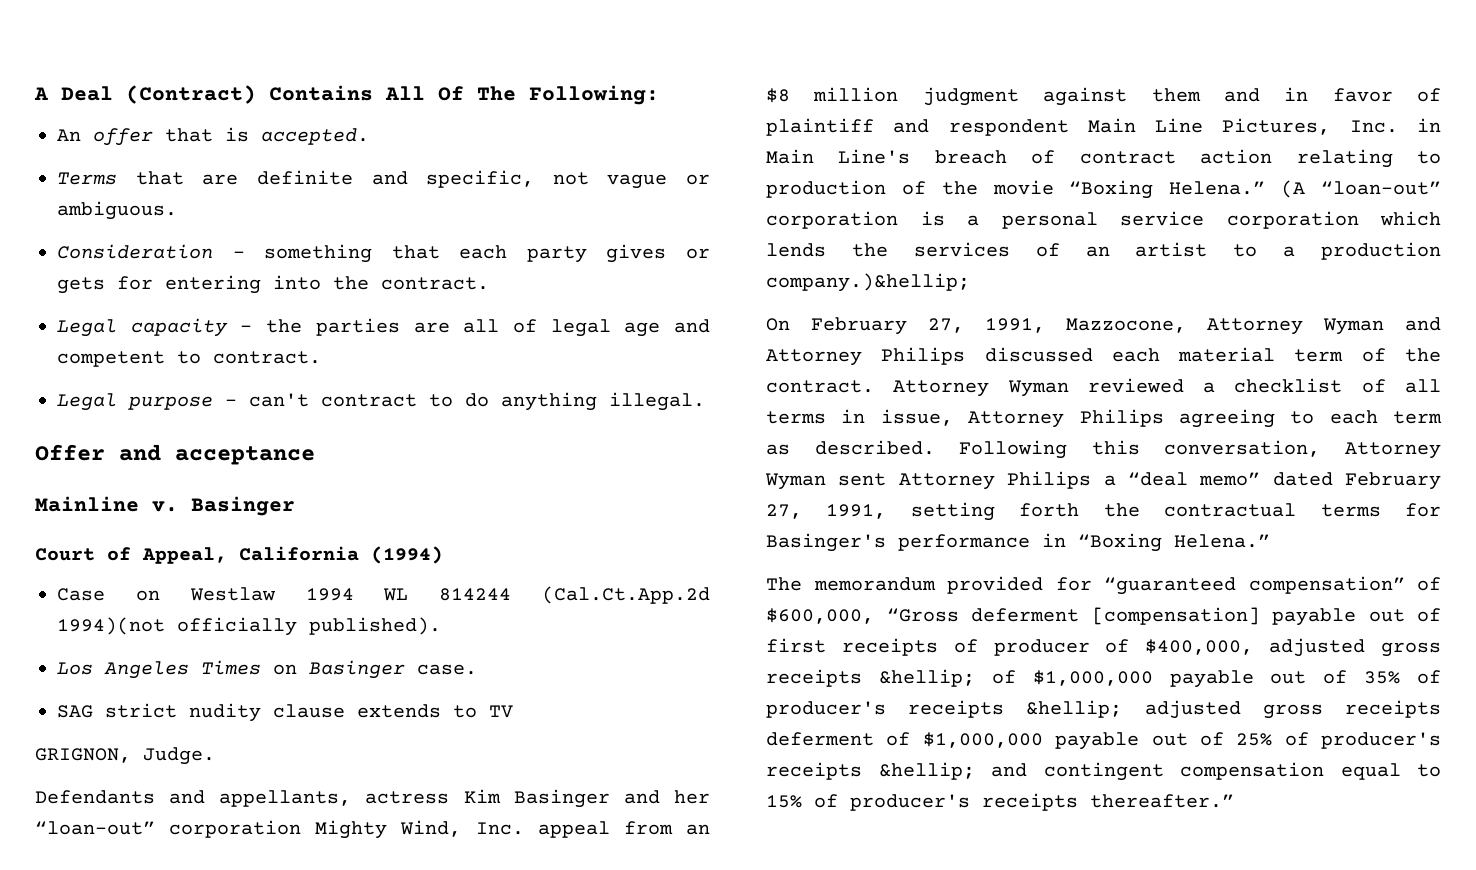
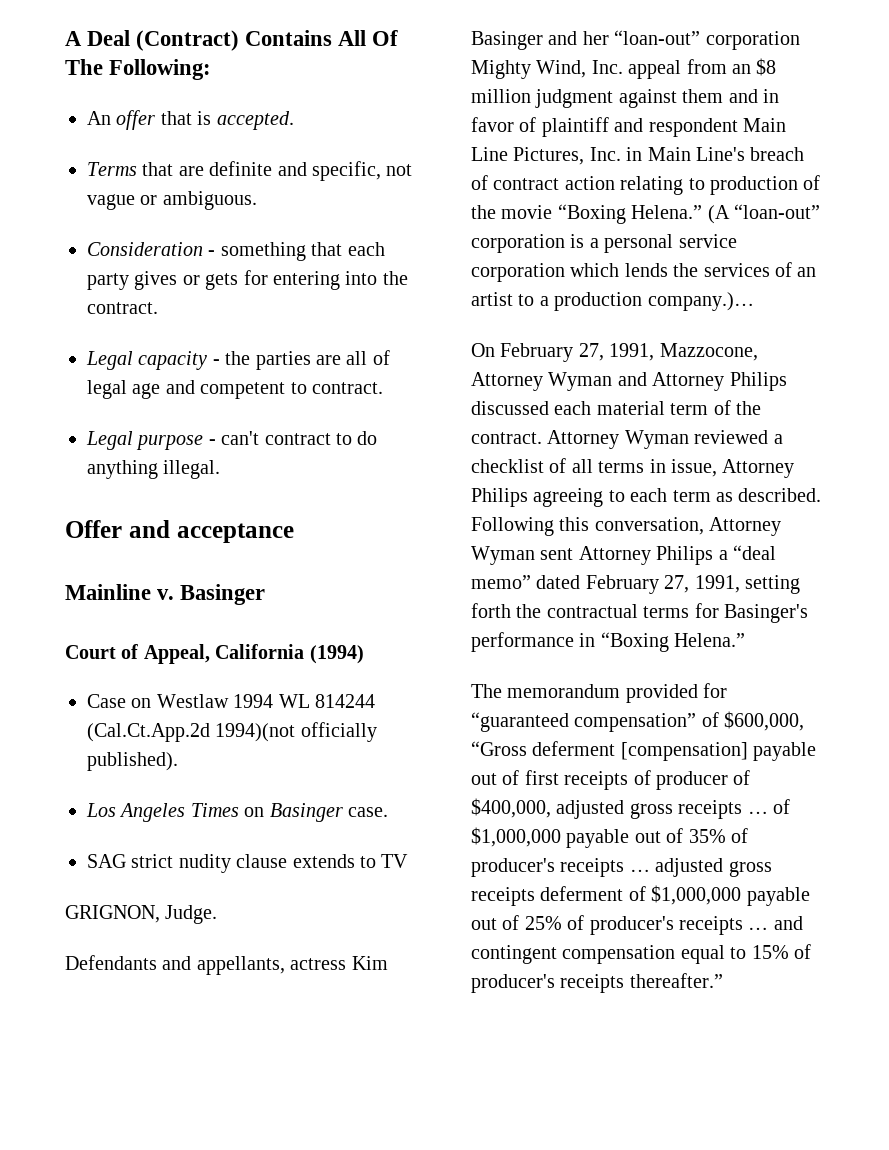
[766,273,970,292] company.)&hellip; -> [647,292,754,311] company.)…
[878,669,975,687] &hellip; -> [747,811,768,814] …
[1026,700,1123,718] &hellip; -> [629,869,650,872] …
[878,762,975,780] &hellip; -> [748,927,769,930] …

